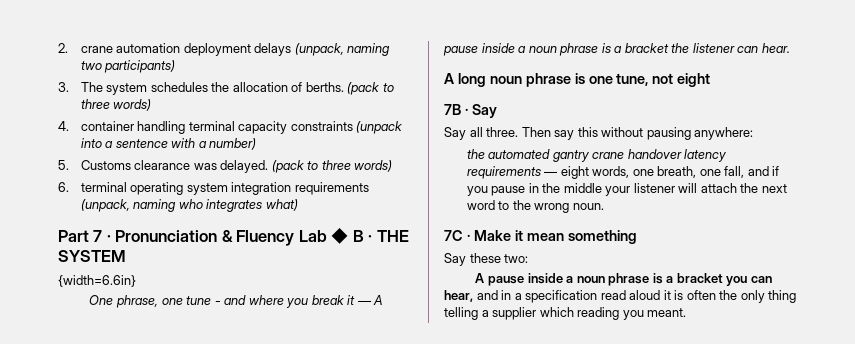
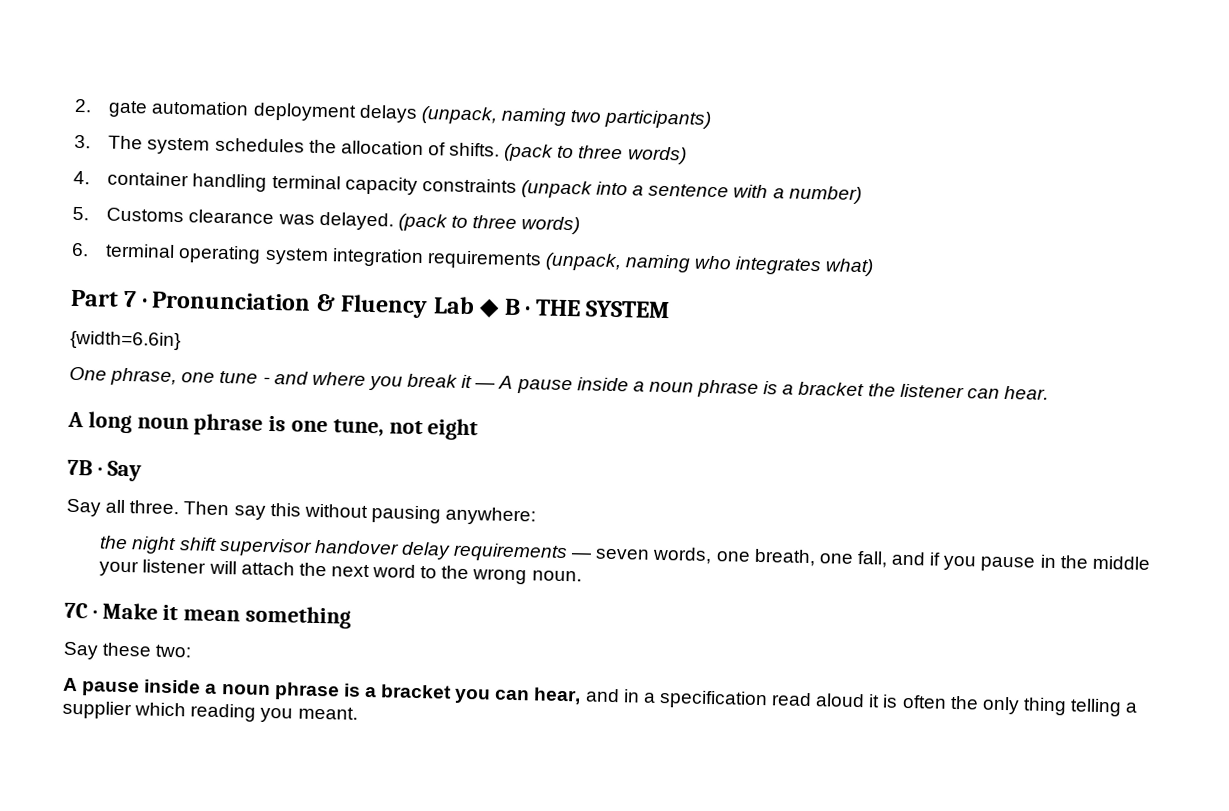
[80,46,113,53] crane -> [108,100,149,118] gate
[305,82,344,92] berths. -> [449,142,501,157] shifts.
[488,149,727,162] automated gantry crane handover latency -> [131,536,451,560] night shift supervisor handover delay
[560,166,589,179] eight -> [595,548,651,560] seven

